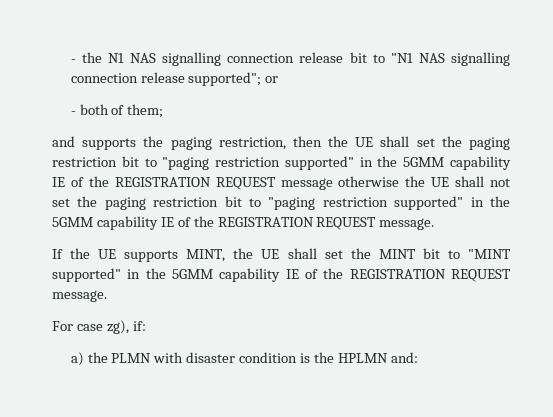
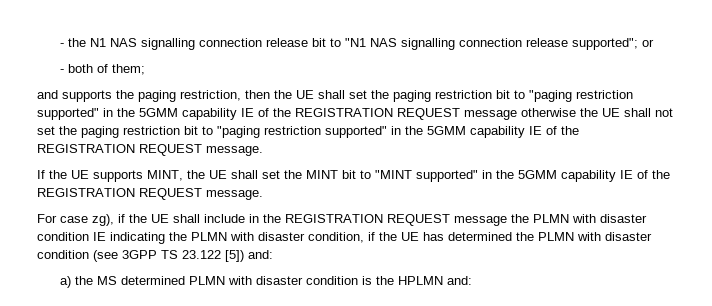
[132,321,146,331] if: -> [118,214,647,226] [37,232,652,244] [37,250,273,262] if the UE shall include in the REGISTRATION REQUEST message the PLMN with disaster condition IE indicating the PLMN with disaster condition, if the UE has determined the PLMN with disaster condition (see 3GPP TS 23.122 [5]) and:
(108, 357) none -> [96,276,185,285] MS determined

